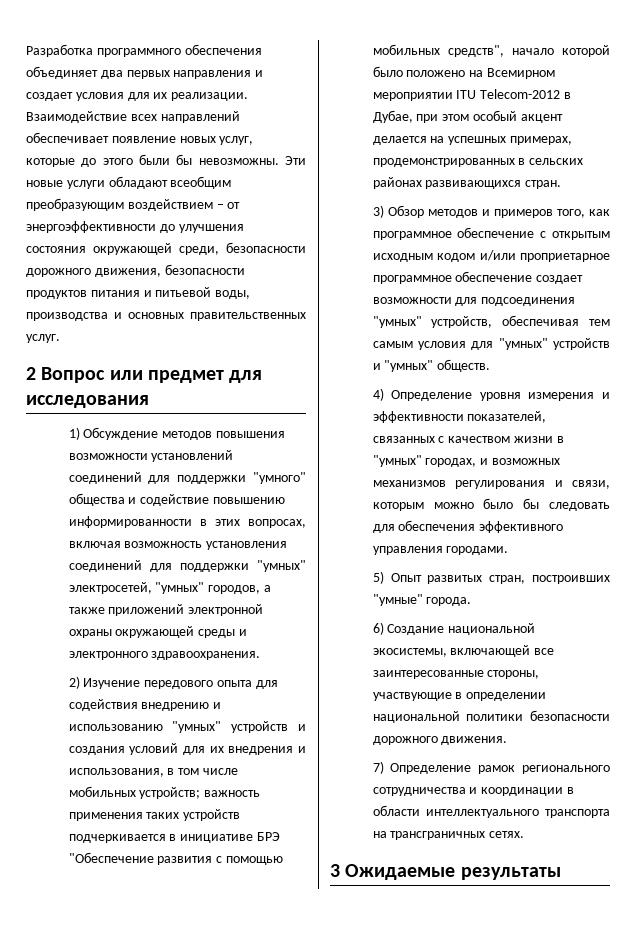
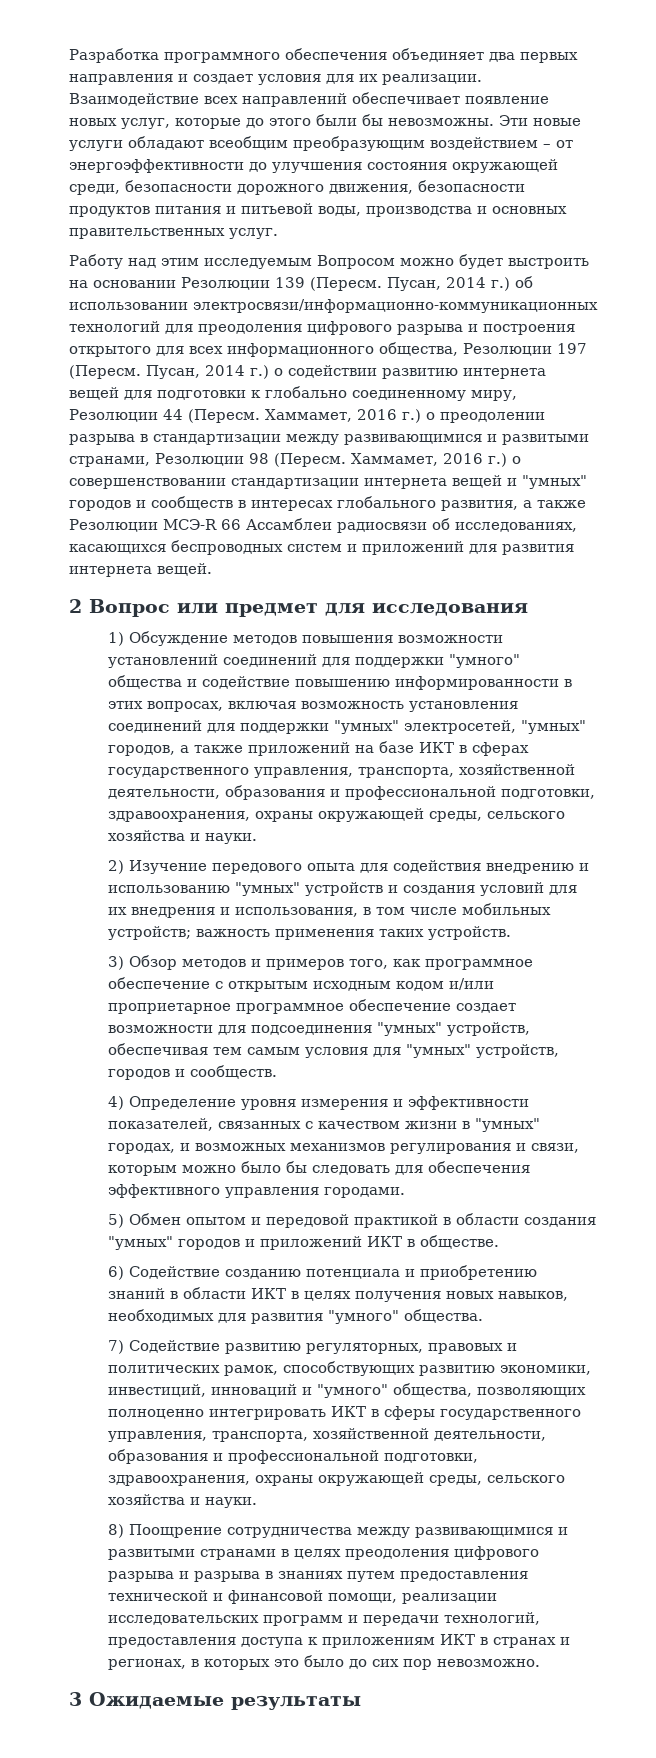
(60, 338) none -> [69,254,589,269] [69,276,533,291] [69,299,598,313] [69,321,575,335] [69,342,587,357] [69,365,546,379] [69,386,517,401] [69,409,545,423] [69,434,589,445] [69,453,521,467] [69,475,587,489] [69,496,586,511] [69,518,577,533] [69,540,574,555] [69,563,212,577] // Работу над этим исследуемым Вопросом можно будет выстроить на основании Резолюции 139 (Пересм. Пусан, 2014 г.) об использовании электросвязи/информационно-коммуникационных технологий для преодоления цифрового разрыва и построения открытого для всех информационного общества, Резолюции 197 (Пересм. Пусан, 2014 г.) о содействии развитию интернета вещей для подготовки к глобально соединенному миру, Резолюции 44 (Пересм. Хаммамет, 2016 г.) о преодолении разрыва в стандартизации между развивающимися и развитыми странами, Резолюции 98 (Пересм. Хаммамет, 2016 г.) о совершенствовании стандартизации интернета вещей и "умных" городов и сообществ в интересах глобального развития, а также Резолюции МСЭ-R 66 Ассамблеи радиосвязи об исследованиях, касающихся беспроводных систем и приложений для развития интернета вещей.
[188,604,264,616] [68,626,248,638] [68,651,261,660] электронной охраны окружающей среды и электронного здравоохранения. -> [354,741,529,756] [107,764,575,778] [107,785,595,800] [107,808,565,822] [107,830,257,844] на базе ИКТ в сферах государственного управления, транспорта, хозяйственной деятельности, образования и профессиональной подготовки, здравоохранения, охраны окружающей среды, сельского хозяйства и науки.
[183,809,241,821] [68,832,281,843] [68,852,284,865] [372,44,610,57] [372,66,556,79] [372,89,572,101] [372,110,563,123] [372,136,573,145] [372,158,584,167] [372,177,562,189] устройств подчеркивается в инициативе БРЭ "Обеспечение развития с помощью мобильных средств", начало которой было положено на Всемирном мероприятии ITU Telecom-2012 в Дубае, при этом особый акцент делается на успешных примерах, продемонстрированных в сельских районах развивающихся стран. -> [427,926,511,940] устройств.
[553,338,610,350] [372,359,491,372] устройств и "умных" обществ. -> [475,1044,559,1058] [107,1065,277,1080] устройств, городов и сообществ.
[390,573,610,584] [372,594,472,606] [372,622,536,635] [372,645,555,657] [372,670,540,679] [372,692,547,701] [372,710,610,723] [372,736,508,745] [372,761,610,774] [372,787,575,796] [372,805,610,818] [372,831,525,840] Опыт развитых стран, построивших "умные" города. // 6) Создание национальной экосистемы, включающей все заинтересованные стороны, участвующие в определении национальной политики безопасности дорожного движения. // 7) Определение рамок регионального сотрудничества и координации в области интеллектуального транспорта на трансграничных сетях. -> [128,1213,596,1228] [107,1235,499,1250] [107,1265,537,1280] [107,1287,568,1302] [107,1309,483,1324] [107,1340,517,1354] [107,1361,591,1376] [107,1383,586,1398] [107,1406,581,1420] [107,1428,546,1442] [107,1449,478,1464] [107,1472,565,1486] [107,1494,257,1508] [107,1524,568,1538] [107,1546,539,1560] [107,1571,528,1582] [107,1590,497,1604] [107,1612,540,1626] [107,1634,570,1648] [107,1655,540,1670] Обмен опытом и передовой практикой в области создания "умных" городов и приложений ИКТ в обществе. // 6) Содействие созданию потенциала и приобретению знаний в области ИКТ в целях получения новых навыков, необходимых для развития "умного" общества. // 7) Содействие развитию регуляторных, правовых и политических рамок, способствующих развитию экономики, инвестиций, инноваций и "умного" общества, позволяющих полноценно интегрировать ИКТ в сферы государственного управления, транспорта, хозяйственной деятельности, образования и профессиональной подготовки, здравоохранения, охраны окружающей среды, сельского хозяйства и науки. // 8) Поощрение сотрудничества между развивающимися и развитыми странами в целях преодоления цифрового разрыва и разрыва в знаниях путем предоставления технической и финансовой помощи, реализации исследовательских программ и передачи технологий, предоставления доступа к приложениям ИКТ в странах и регионах, в которых это было до сих пор невозможно.

